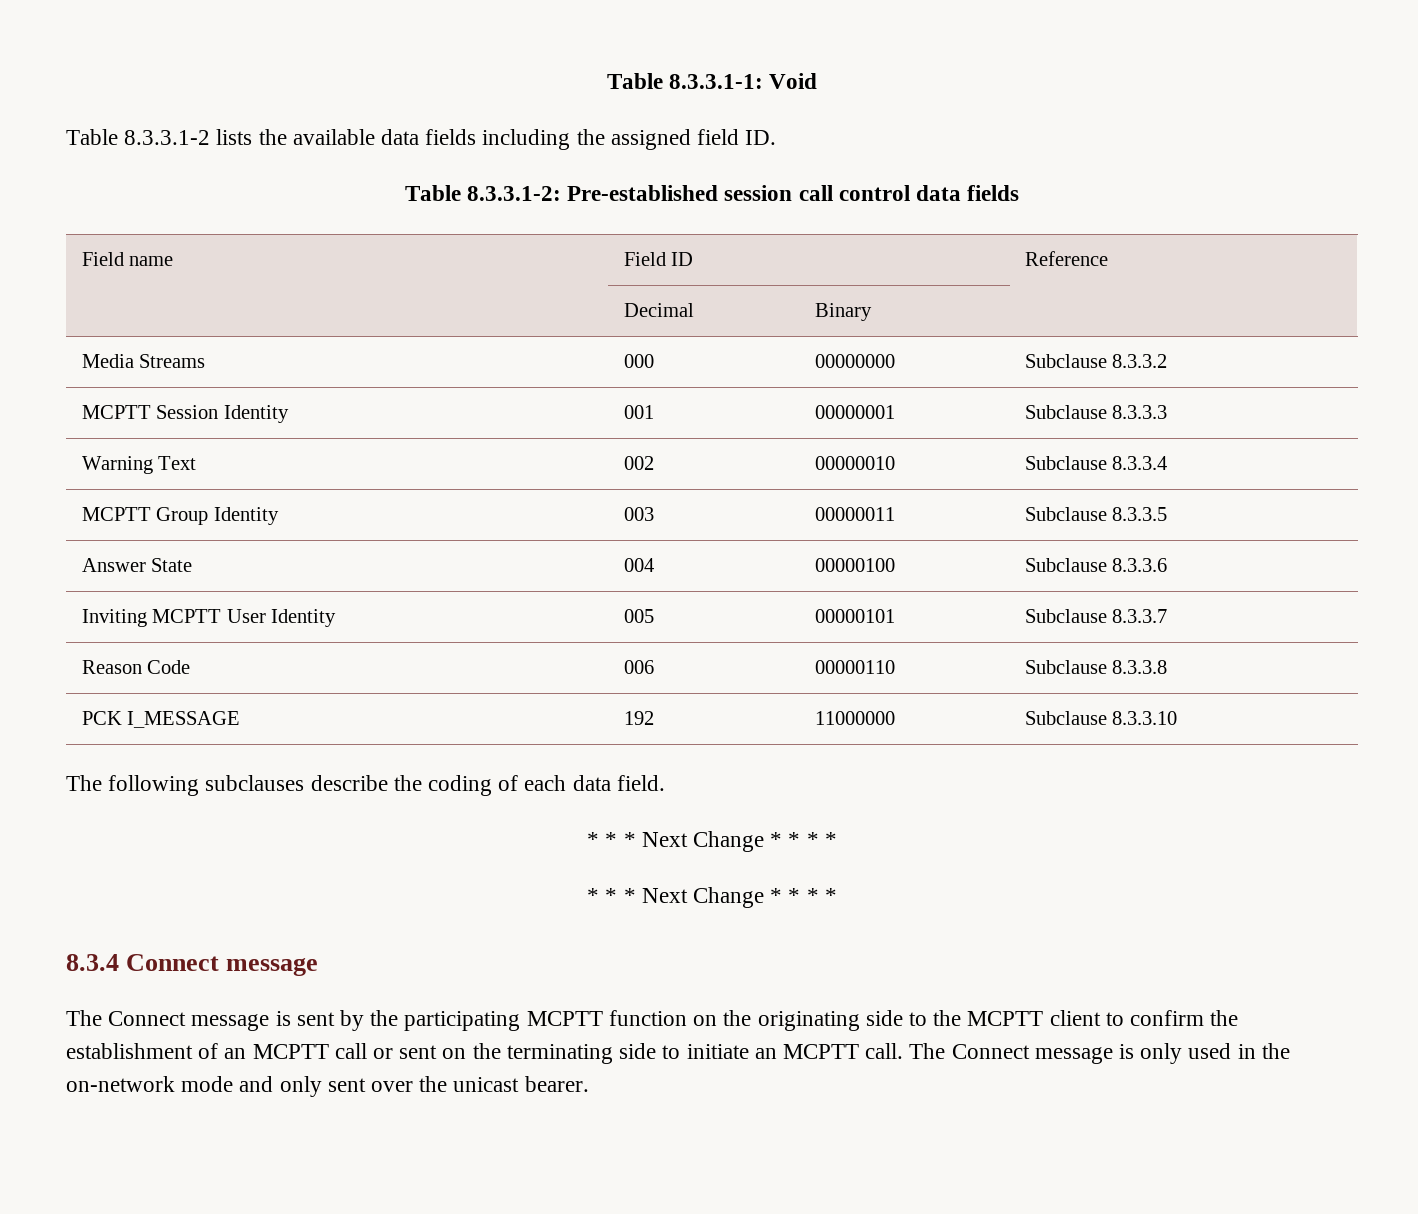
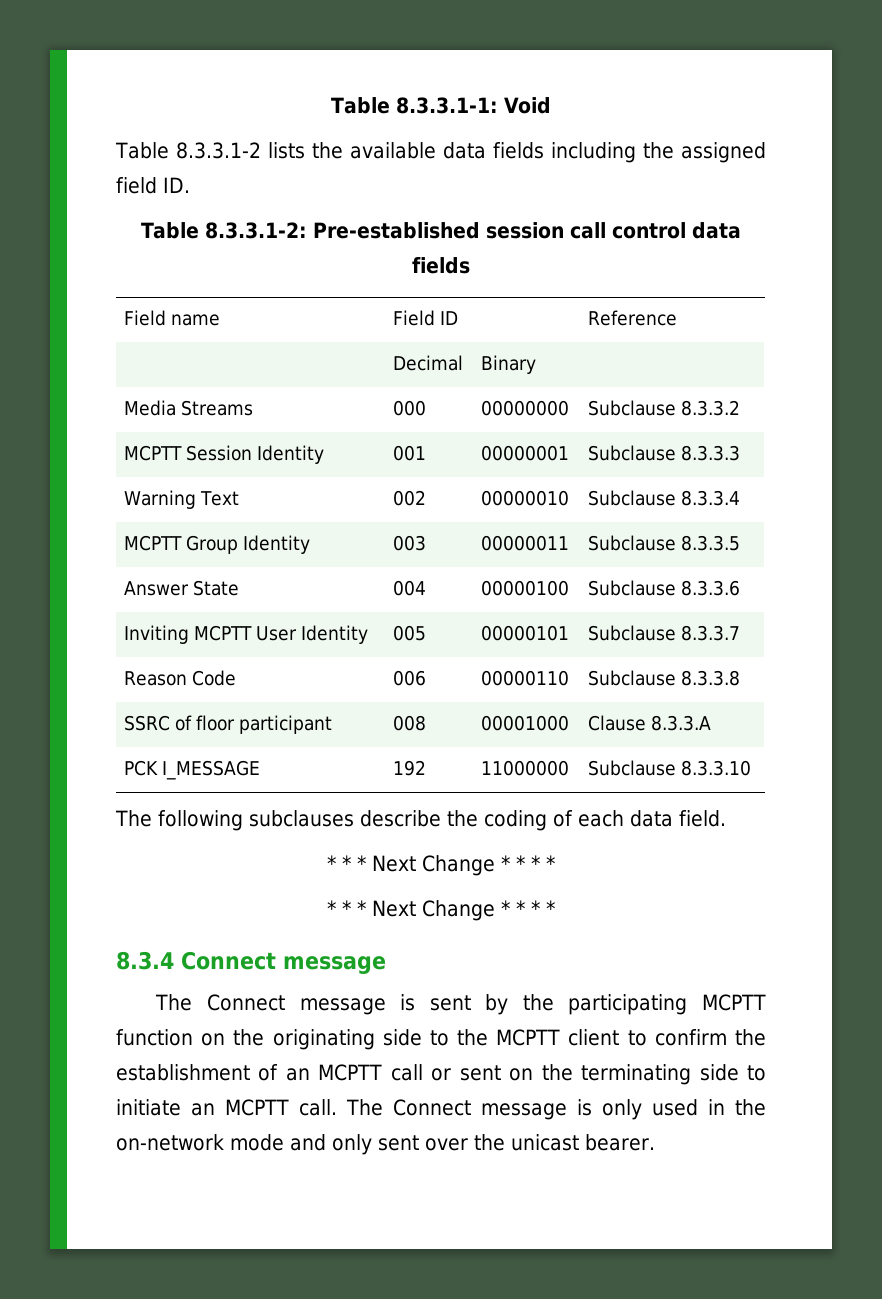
(1168, 667) none -> [124,715,333,734] [393,715,427,731] [481,715,570,731] [588,715,712,731] // SSRC of floor participant | 008 | 00001000 | Clause 8.3.3.A

